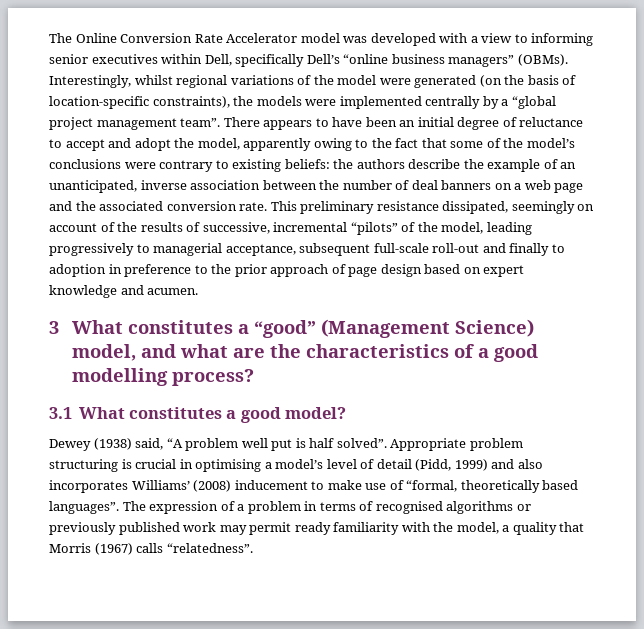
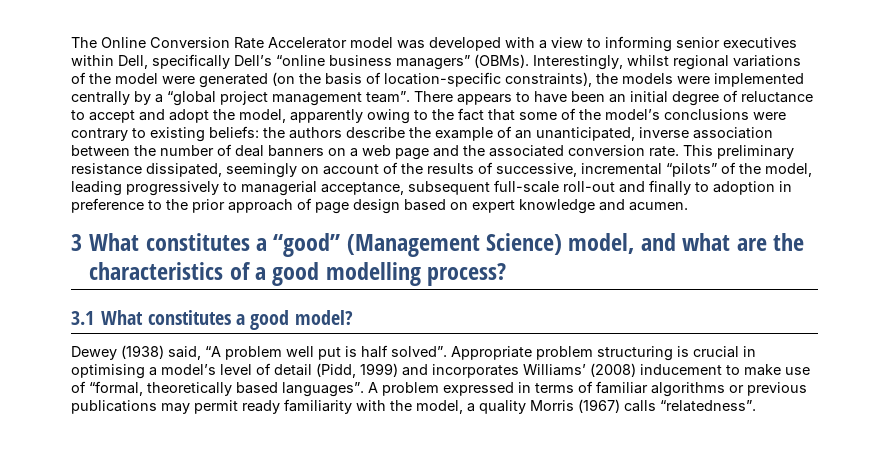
[517,459,543,469] also -> (428, 370) none
[122,501,301,514] The expression of a problem -> [368,382,514,396] A problem expressed
[375,501,443,514] recognised -> [596,381,648,394] familiar
[49,522,217,535] previously published work -> [747,382,807,396] [71,400,157,414] previous publications
[559,522,585,532] that -> (526, 407) none

